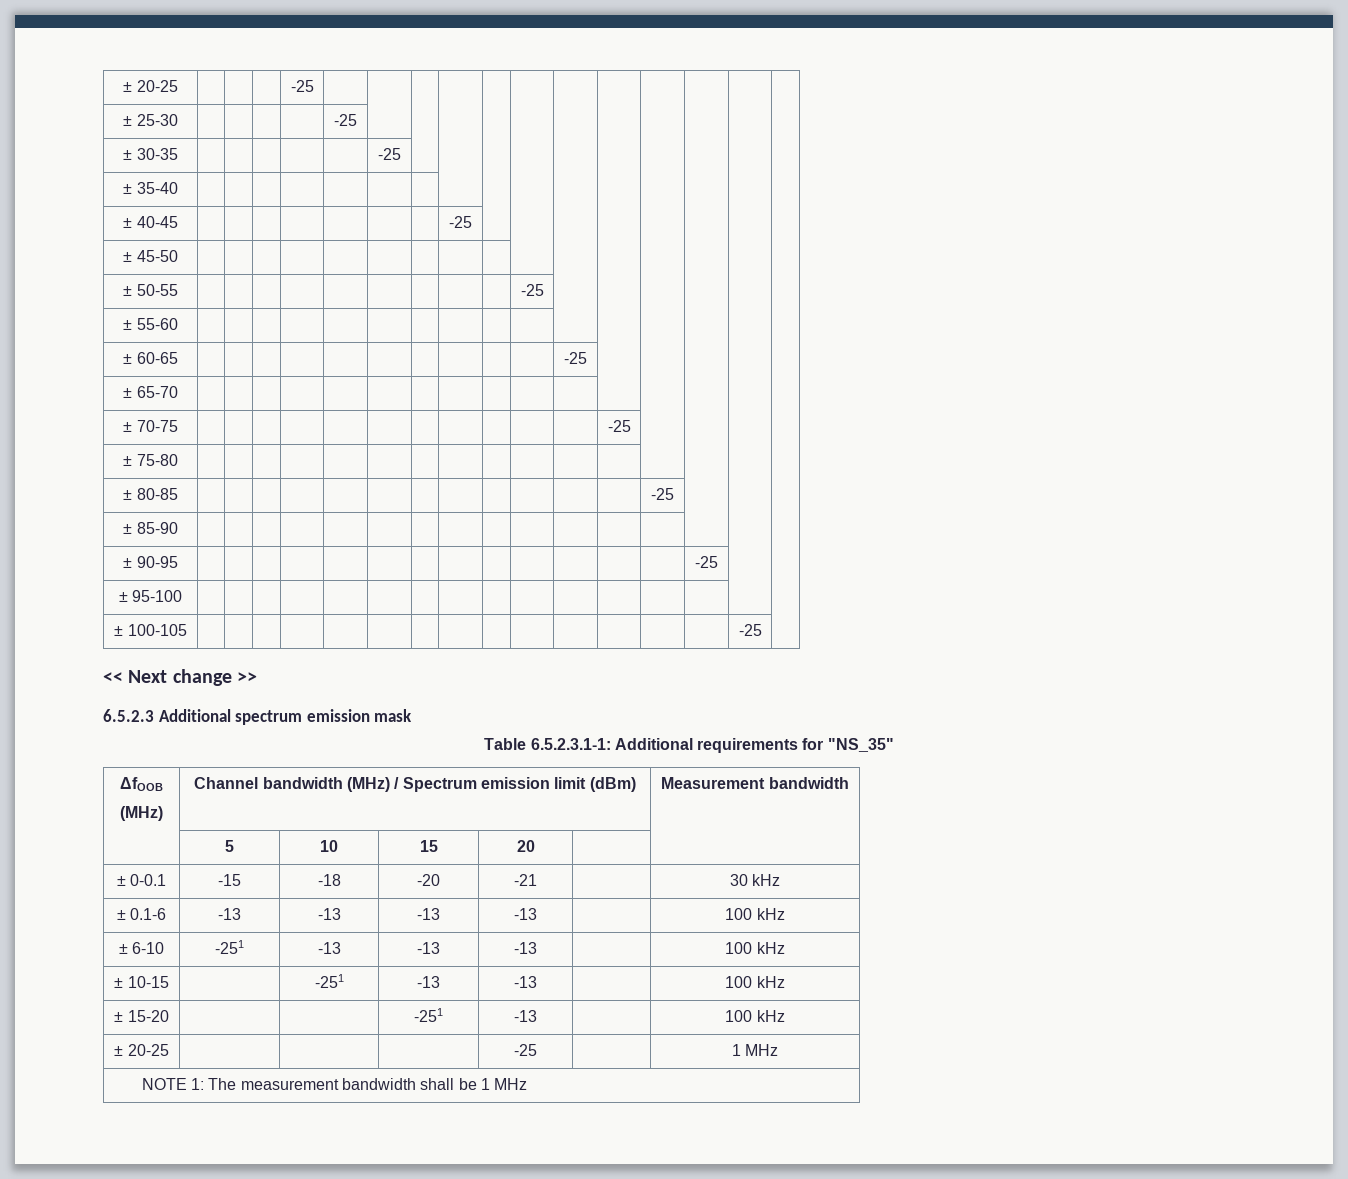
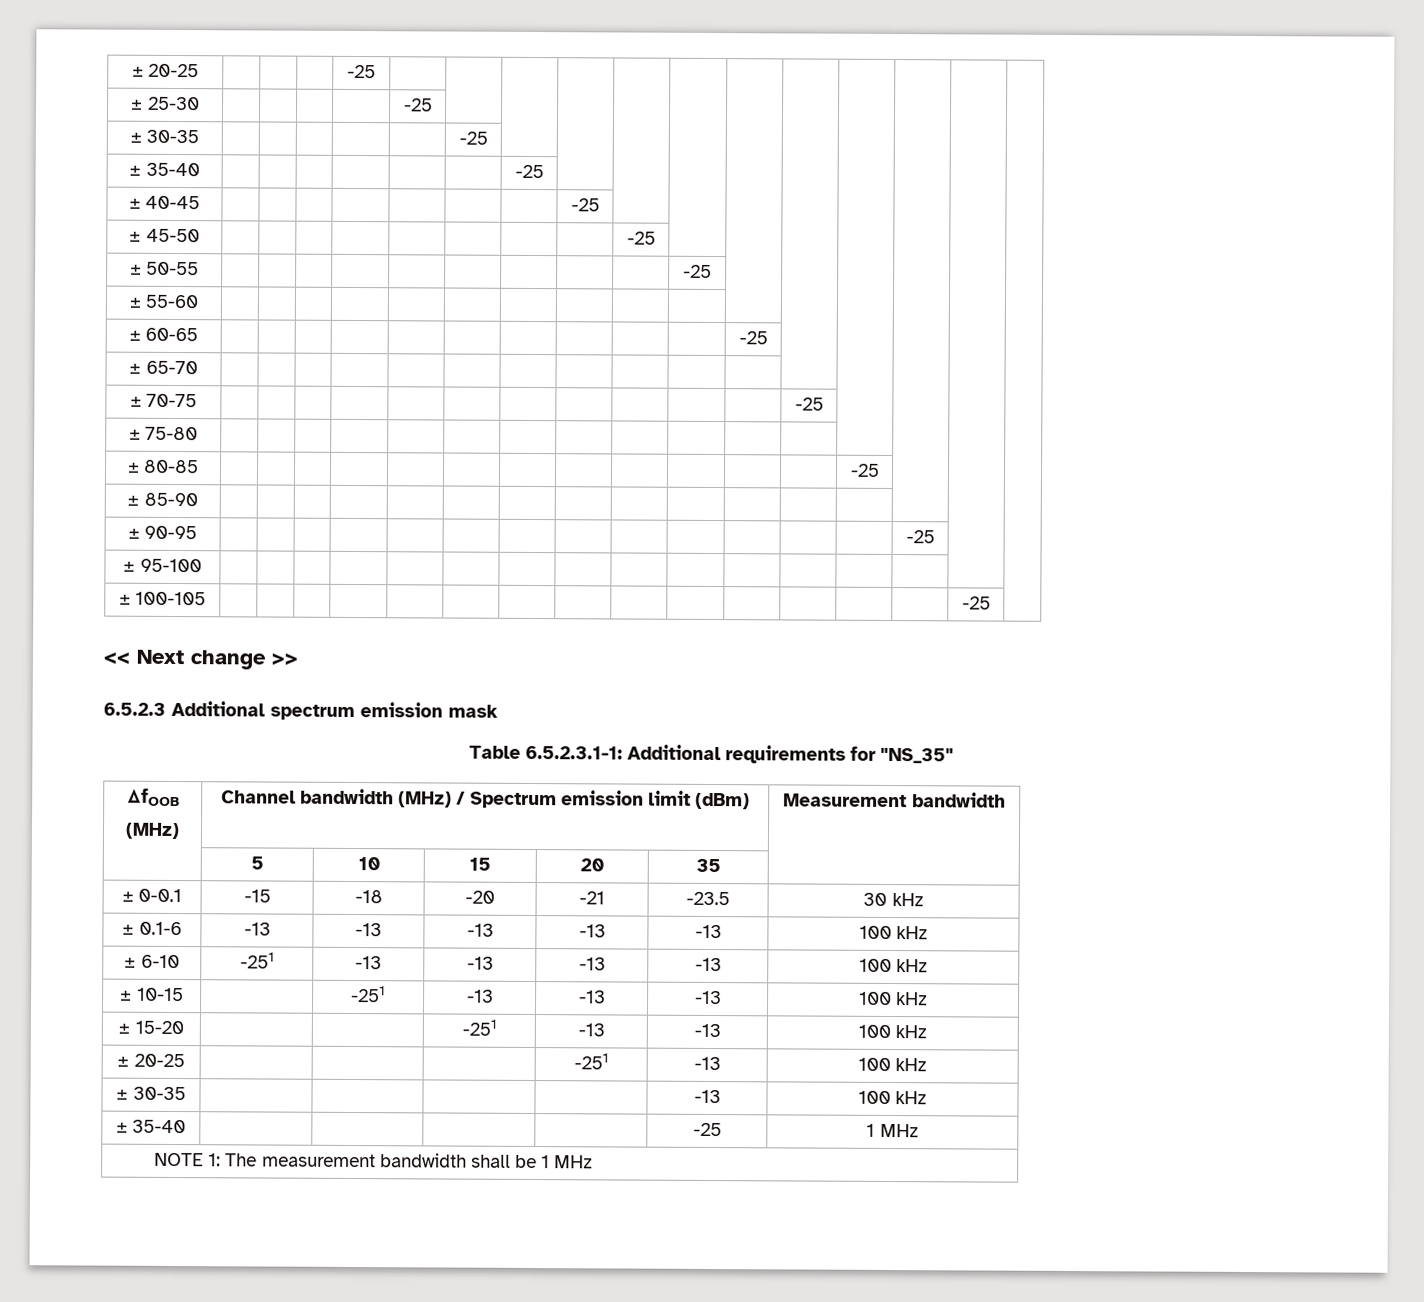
(178, 188) none -> [514,164,544,179] -25
(178, 256) none -> [626,231,656,245] -25
(535, 846) none -> [695,858,721,873] 35
(537, 880) none -> [686,891,731,906] -23.5
(537, 914) none -> [694,924,722,939] -13
(537, 948) none -> [694,957,722,972] -13
(537, 982) none -> [694,990,722,1005] -13
(537, 1016) none -> [693,1023,721,1038] -13
[514,1044,537,1056] | -25 | | -> [573,1053,609,1070] [693,1056,721,1071] [857,1057,928,1072] [116,1086,186,1101] [693,1089,721,1104] [857,1090,928,1105] [115,1119,187,1134] [692,1122,722,1137] | -251 | -13 | 100 kHz // ± 30-35 | | | | | -13 | 100 kHz // ± 35-40 | | | | | -25 |

